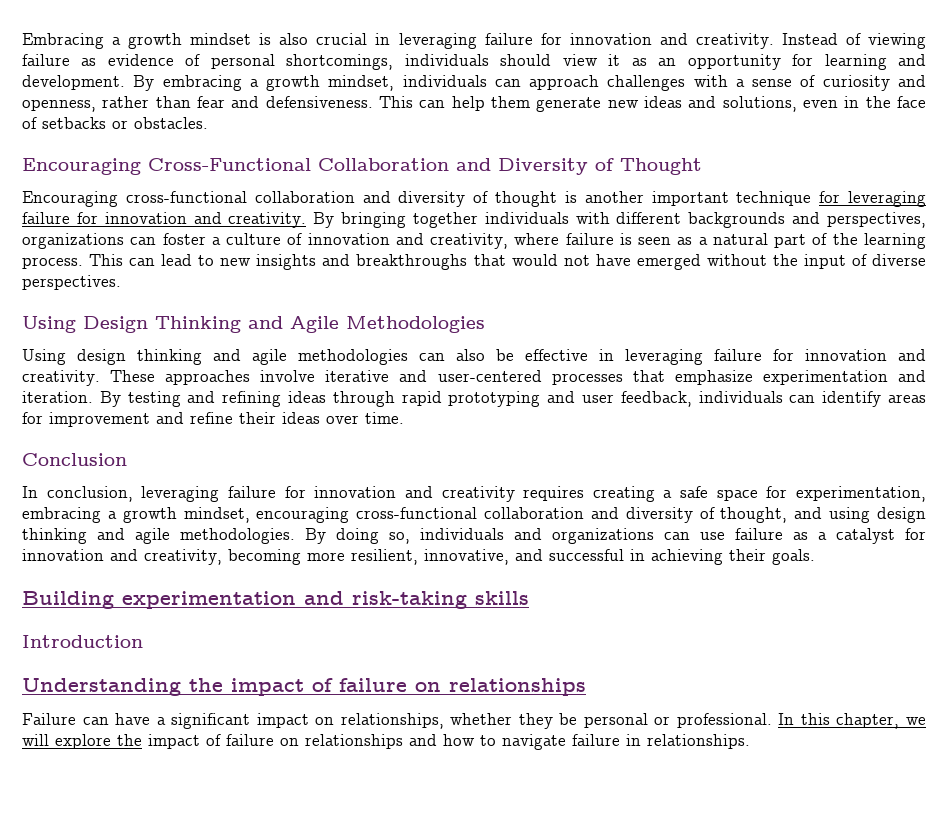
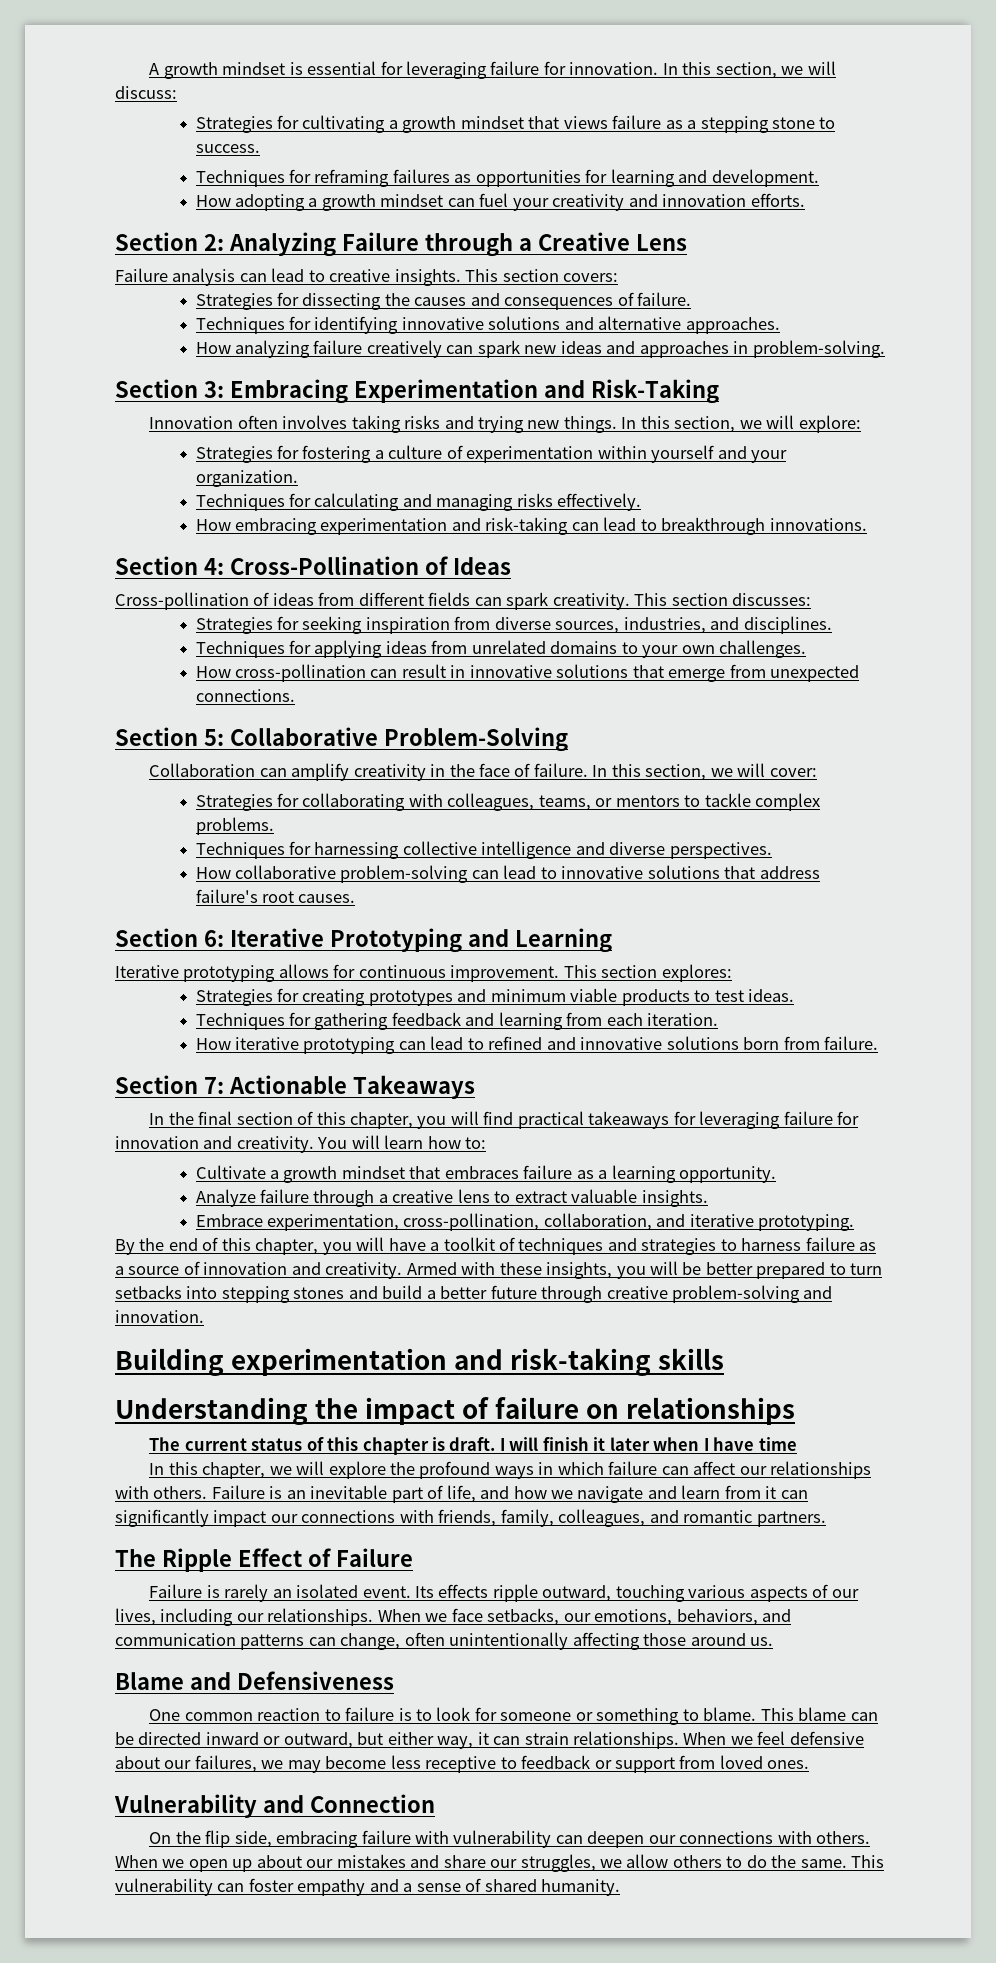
[22,33,926,49] [22,54,927,70] [22,75,926,91] [22,96,927,112] [22,117,208,129] [22,158,702,175] [22,191,812,207] Embracing a growth mindset is also crucial in leveraging failure for innovation and creativity. Instead of viewing failure as evidence of personal shortcomings, individuals should view it as an opportunity for learning and development. By embracing a growth mindset, individuals can approach challenges with a sense of curiosity and openness, rather than fear and defensiveness. This can help them generate new ideas and solutions, even in the face of setbacks or obstacles. // Encouraging Cross-Functional Collaboration and Diversity of Thought // Encouraging cross-functional collaboration and diversity of thought is another important technique -> [149,61,836,79] [115,86,177,99] [195,115,836,133] [195,144,260,153] [195,169,819,187] [195,193,805,211] [115,232,687,257] [115,268,619,286] [195,292,692,310] [195,316,780,334] [195,340,885,358] [115,379,719,404] [149,415,861,433] [195,445,788,463] [195,470,298,487] [195,493,642,511] [195,517,867,535] [115,556,511,575] [115,592,812,610] [195,616,832,634] [195,640,807,658] [195,664,860,682] [195,689,295,702] [115,727,568,752] [149,763,817,781] [195,793,821,811] [195,817,274,835] [195,841,772,859] [195,865,820,883] [195,889,356,903] [115,928,612,953] [115,964,732,982] [195,988,795,1006] [195,1012,719,1030] [195,1036,879,1054] [115,1075,475,1099] [149,1111,670,1129] A growth mindset is essential for leveraging failure for innovation. In this section, we will discuss: // Strategies for cultivating a growth mindset that views failure as a stepping stone to success. // Techniques for reframing failures as opportunities for learning and development. // How adopting a growth mindset can fuel your creativity and innovation efforts. // Section 2: Analyzing Failure through a Creative Lens // Failure analysis can lead to creative insights. This section covers: // Strategies for dissecting the causes and consequences of failure. // Techniques for identifying innovative solutions and alternative approaches. // How analyzing failure creatively can spark new ideas and approaches in problem-solving. // Section 3: Embracing Experimentation and Risk-Taking // Innovation often involves taking risks and trying new things. In this section, we will explore: // Strategies for fostering a culture of experimentation within yourself and your organization. // Techniques for calculating and managing risks effectively. // How embracing experimentation and risk-taking can lead to breakthrough innovations. // Section 4: Cross-Pollination of Ideas // Cross-pollination of ideas from different fields can spark creativity. This section discusses: // Strategies for seeking inspiration from diverse sources, industries, and disciplines. // Techniques for applying ideas from unrelated domains to your own challenges. // How cross-pollination can result in innovative solutions that emerge from unexpected connections. // Section 5: Collaborative Problem-Solving // Collaboration can amplify creativity in the face of failure. In this section, we will cover: // Strategies for collaborating with colleagues, teams, or mentors to tackle complex problems. // Techniques for harnessing collective intelligence and diverse perspectives. // How collaborative problem-solving can lead to innovative solutions that address failure's root causes. // Section 6: Iterative Prototyping and Learning // Iterative prototyping allows for continuous improvement. This section explores: // Strategies for creating prototypes and minimum viable products to test ideas. // Techniques for gathering feedback and learning from each iteration. // How iterative prototyping can lead to refined and innovative solutions born from failure. // Section 7: Actionable Takeaways // In the final section of this chapter, you will find practical takeaways
[313,212,926,228] [22,233,927,249] [22,254,926,270] [22,275,121,290] [22,316,485,333] [22,349,926,365] [22,370,927,386] [22,391,926,407] [22,412,404,427] [22,453,127,466] [22,486,926,502] [22,507,926,523] [22,528,926,544] [22,549,815,565] By bringing together individuals with different backgrounds and perspectives, organizations can foster a culture of innovation and creativity, where failure is seen as a natural part of the learning process. This can lead to new insights and breakthroughs that would not have emerged without the input of diverse perspectives. // Using Design Thinking and Agile Methodologies // Using design thinking and agile methodologies can also be effective in leveraging failure for innovation and creativity. These approaches involve iterative and user-centered processes that emphasize experimentation and iteration. By testing and refining ideas through rapid prototyping and user feedback, individuals can identify areas for improvement and refine their ideas over time. // Conclusion // In conclusion, leveraging failure for innovation and creativity requires creating a safe space for experimentation, embracing a growth mindset, encouraging cross-functional collaboration and diversity of thought, and using design thinking and agile methodologies. By doing so, individuals and organizations can use failure as a catalyst for innovation and creativity, becoming more resilient, innovative, and successful in achieving their goals. -> [317,1135,487,1149] [195,1165,777,1183] [195,1189,708,1207] [195,1213,855,1231] [115,1237,877,1255] [115,1261,883,1279] [115,1285,833,1303] [115,1310,204,1323] You will learn how to: // Cultivate a growth mindset that embraces failure as a learning opportunity. // Analyze failure through a creative lens to extract valuable insights. // Embrace experimentation, cross-pollination, collaboration, and iterative prototyping. // By the end of this chapter, you will have a toolkit of techniques and strategies to harness failure as a source of innovation and creativity. Armed with these insights, you will be better prepared to turn setbacks into stepping stones and build a better future through creative problem-solving and innovation.
[22,635,143,648] // Introduction -> (725, 1359) none
[22,713,772,729] Failure can have a significant impact on relationships, whether they be personal or professional. -> [149,1437,797,1455] The current status of this chapter is draft. I will finish it later when I have time //
[148,734,750,750] impact of failure on relationships and how to navigate failure in relationships. -> [419,1461,872,1479] [115,1485,808,1503] [115,1509,826,1527] [115,1548,413,1572] [149,1584,859,1602] [115,1608,792,1626] [115,1632,774,1650] [115,1671,394,1690] [149,1707,878,1725] [115,1731,864,1749] [115,1755,810,1773] [114,1794,435,1818] [149,1830,871,1848] [115,1854,885,1872] [115,1878,621,1896] profound ways in which failure can affect our relationships with others. Failure is an inevitable part of life, and how we navigate and learn from it can significantly impact our connections with friends, family, colleagues, and romantic partners. // The Ripple Effect of Failure // Failure is rarely an isolated event. Its effects ripple outward, touching various aspects of our lives, including our relationships. When we face setbacks, our emotions, behaviors, and communication patterns can change, often unintentionally affecting those around us. // Blame and Defensiveness // One common reaction to failure is to look for someone or something to blame. This blame can be directed inward or outward, but either way, it can strain relationships. When we feel defensive about our failures, we may become less receptive to feedback or support from loved ones. // Vulnerability and Connection // On the flip side, embracing failure with vulnerability can deepen our connections with others. When we open up about our mistakes and share our struggles, we allow others to do the same. This vulnerability can foster empathy and a sense of shared humanity.

